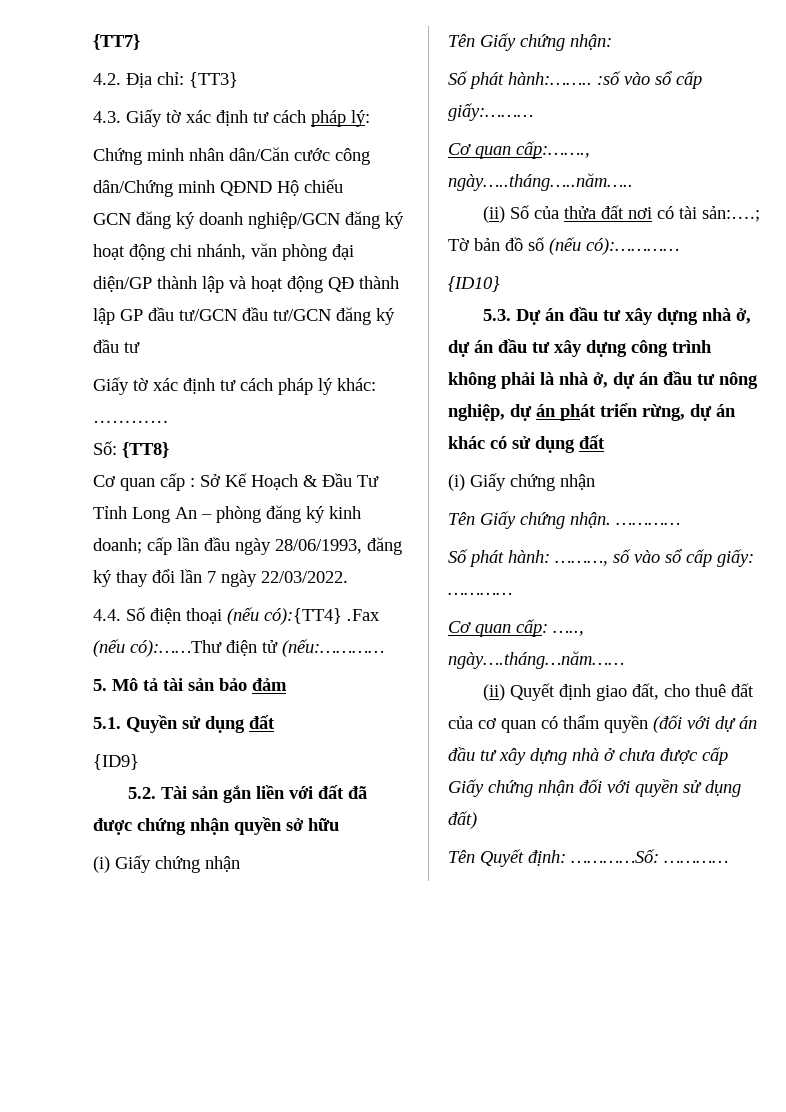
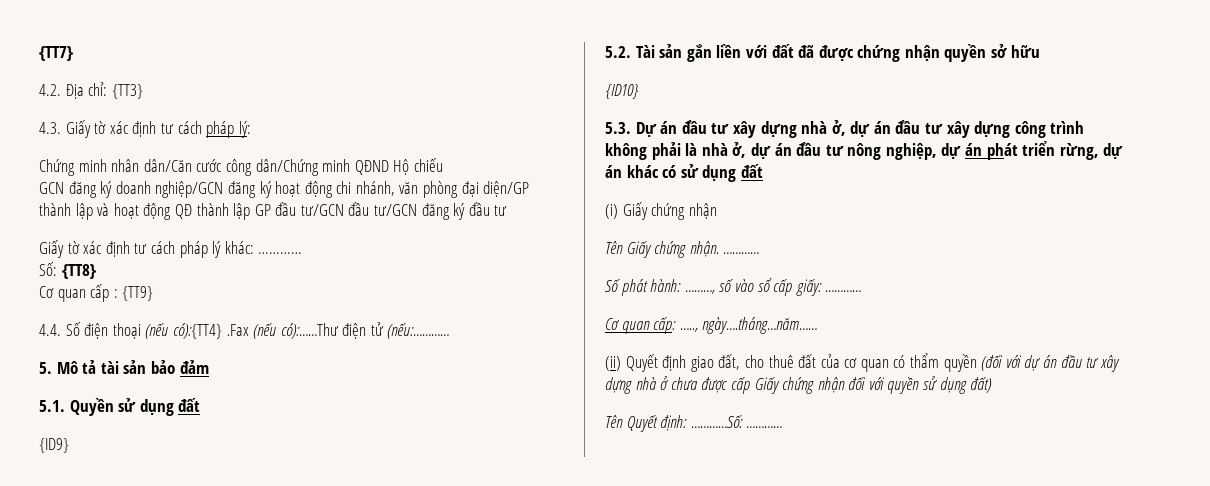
[200,473,379,490] [93,505,361,523] [93,537,402,555] [93,569,348,587] Sở Kế Hoạch & Đầu Tư Tỉnh Long An – phòng đăng ký kinh doanh; cấp lần đầu ngày 28/06/1993, đăng ký thay đổi lần 7 ngày 22/03/2022. -> [122,286,154,301] {TT9}
[93,855,240,873] [448,33,612,51] [448,71,702,89] [448,103,533,121] [448,141,590,159] [448,173,633,191] [483,205,761,223] [448,237,679,255] // (i) Giấy chứng nhận // Tên Giấy chứng nhận: // Số phát hành:…….. :số vào sổ cấp giấy:……… // Cơ quan cấp:……., ngày…..tháng…..năm….. // (ii) Số của thửa đất nơi có tài sản:….; Tờ bản đồ số (nếu có):………… -> (1040, 51) none

